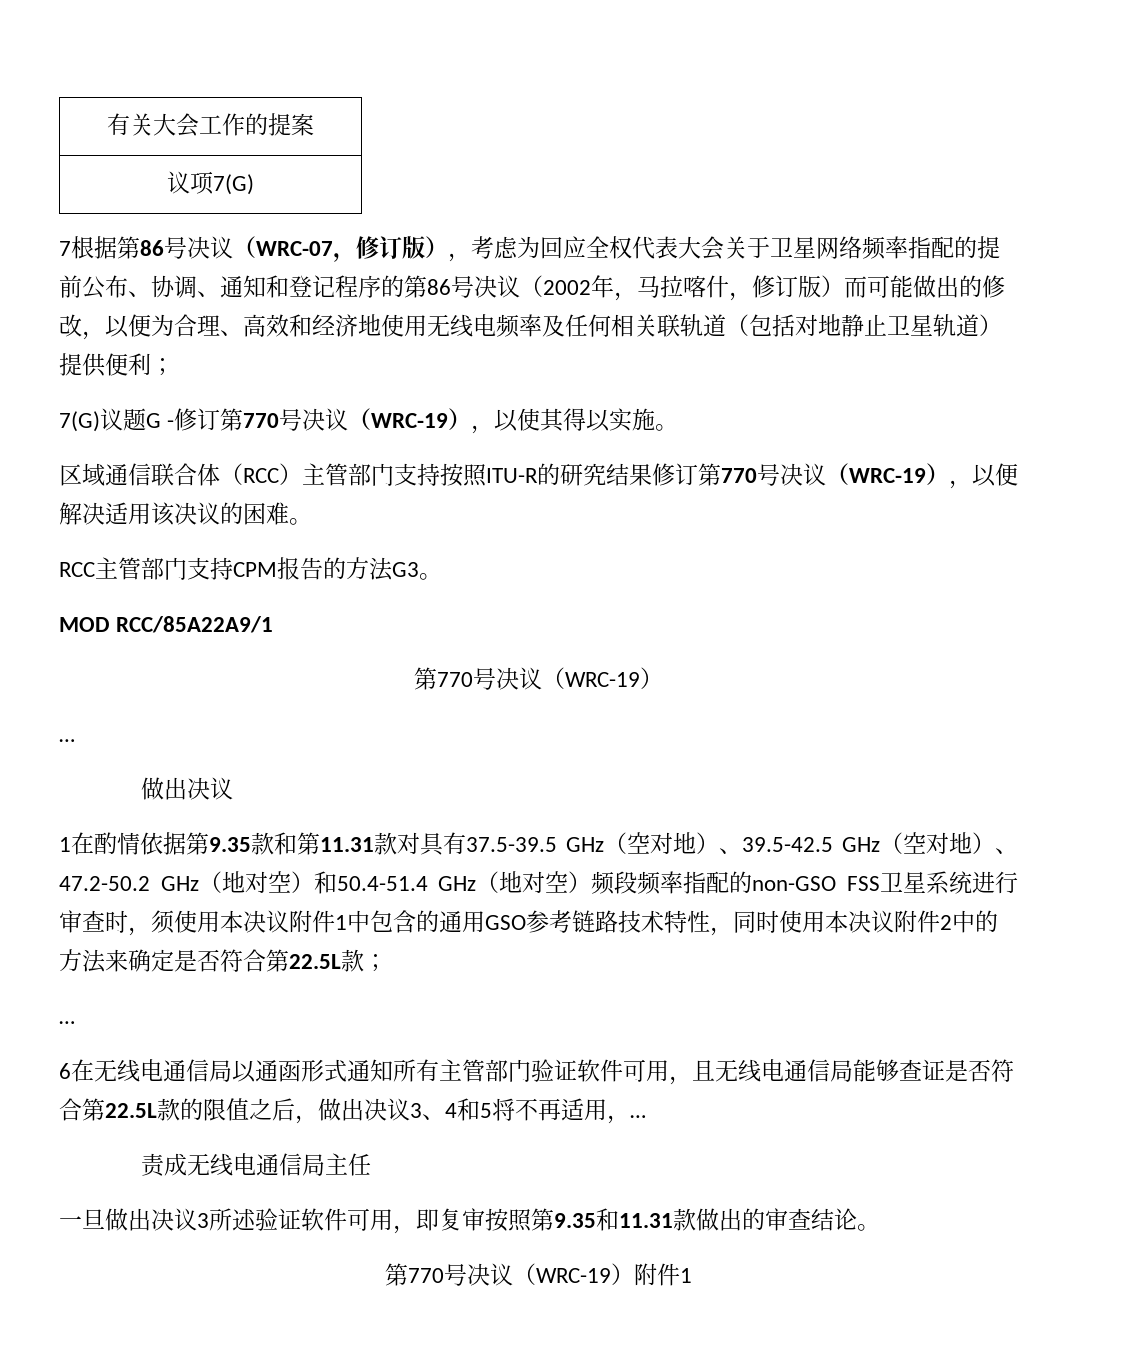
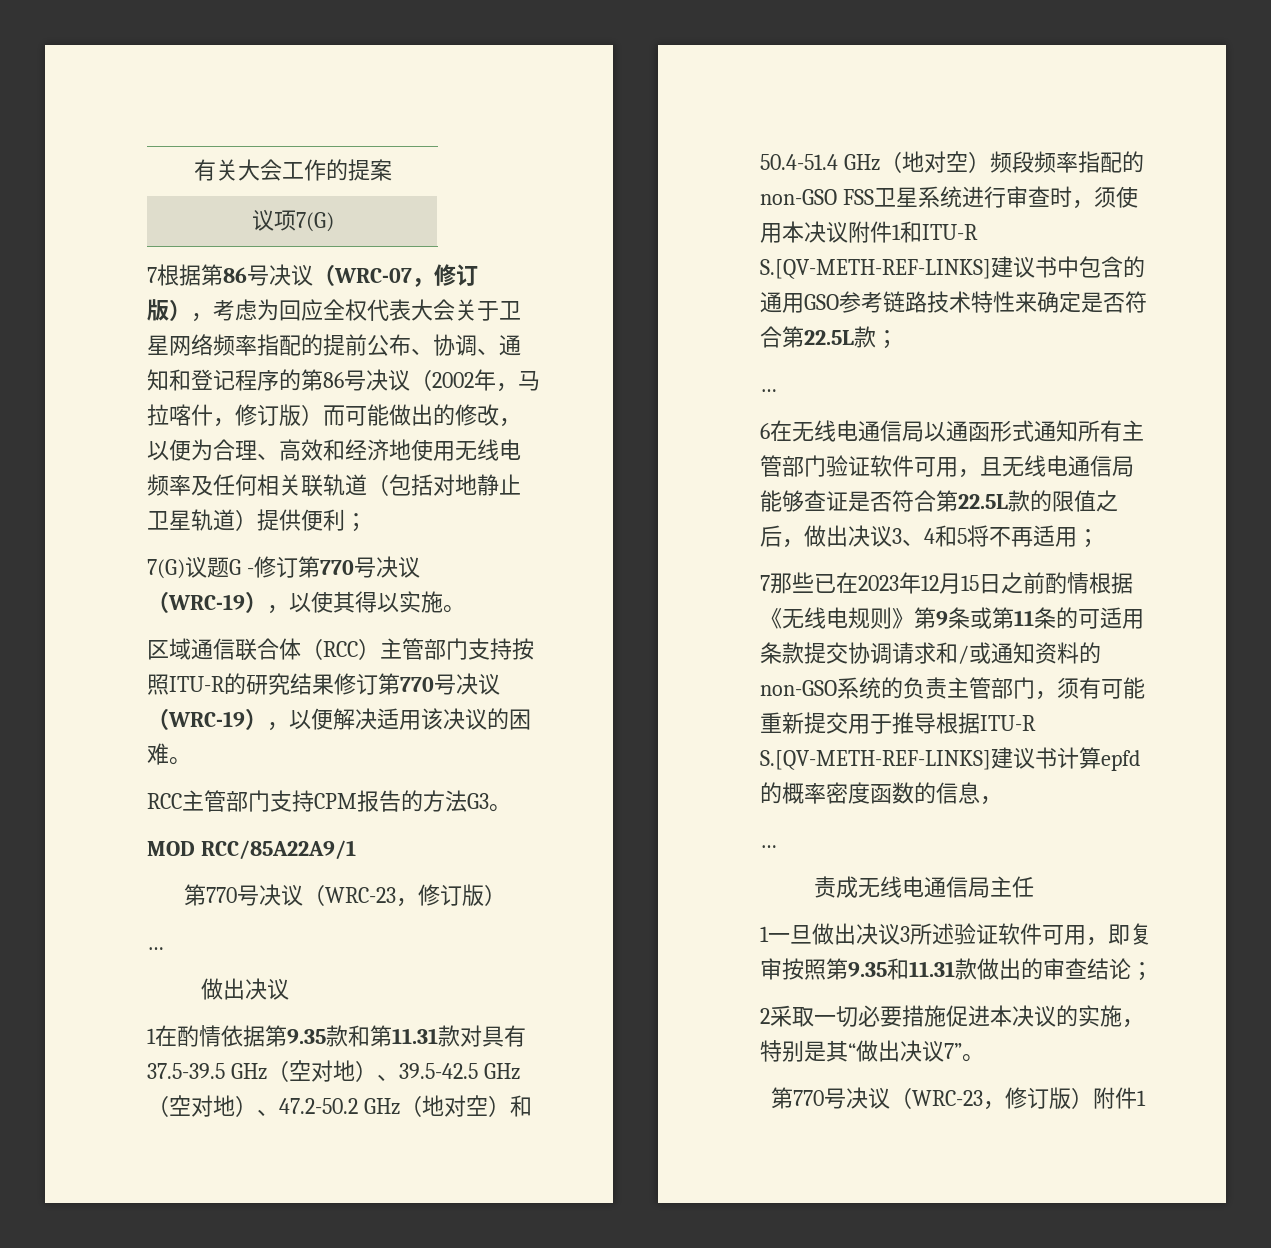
[565,672,640,687] WRC-19 -> [324,884,484,907] WRC-23，修订版
(347, 922) none -> [900,221,978,243] [760,256,1057,279] 和ITU-R S.[QV-METH-REF-LINKS]建议书
[710,910,998,936] [59,949,106,973] ，同时使用本决议附件2中的方法 -> (1015, 302) none
[607,1115,630,1124] ， -> [1077,529,1099,548] [760,572,1133,594] [760,607,1144,629] [760,642,1101,664] [760,677,1145,700] [760,712,1036,734] [760,747,1140,771] [760,782,1002,805] ； // 7那些已在2023年12月15日之前酌情根据《无线电规则》第9条或第11条的可适用条款提交协调请求和/或通知资料的non-GSO系统的负责主管部门，须有可能重新提交用于推导根据ITU-R S.[QV-METH-REF-LINKS]建议书计算epfd的概率密度函数的信息， //
(371, 1164) none -> [760,926,769,942] 1
(857, 1219) none -> [1131,962,1153,981] [760,1005,1144,1028] [760,1040,962,1062] ； // 2采取一切必要措施促进本决议的实施，特别是其“做出决议7”
[536,1268,611,1283] WRC-19 -> [911,1087,1071,1110] WRC-23，修订版

